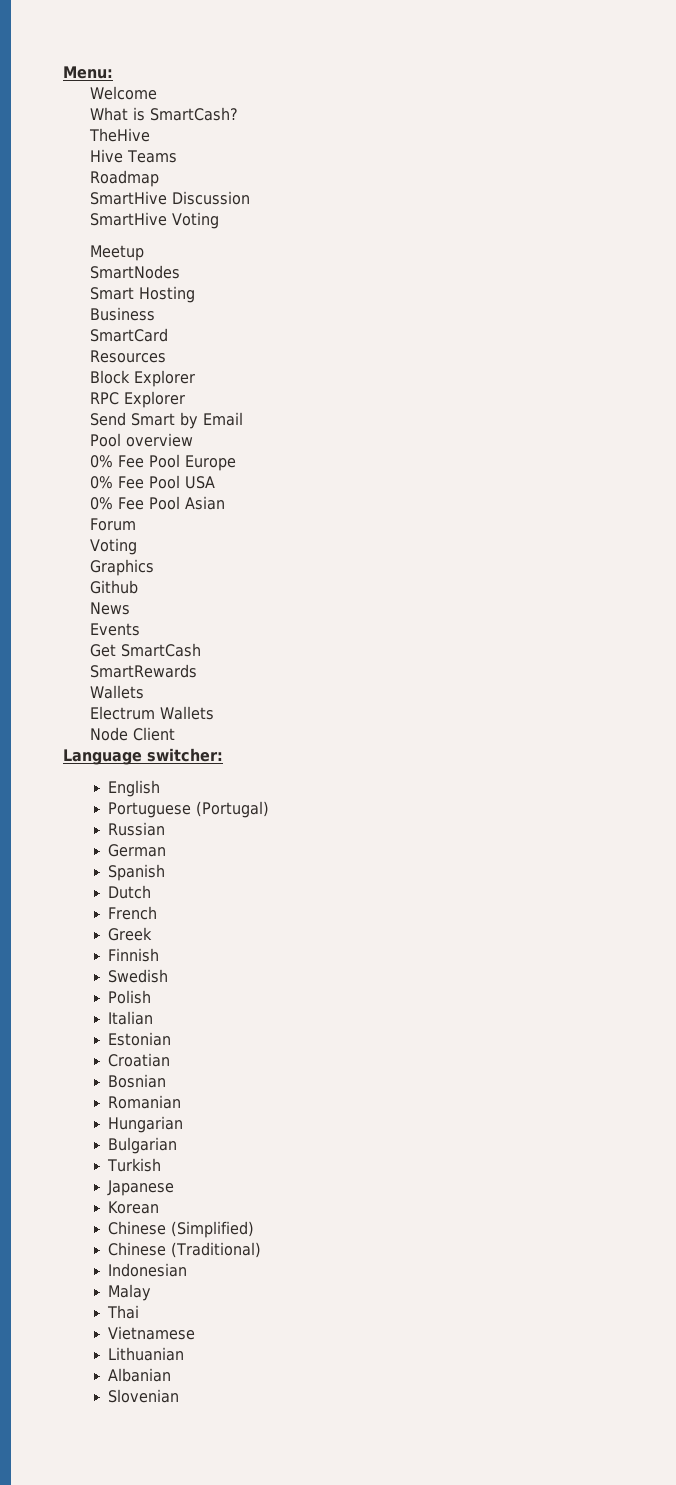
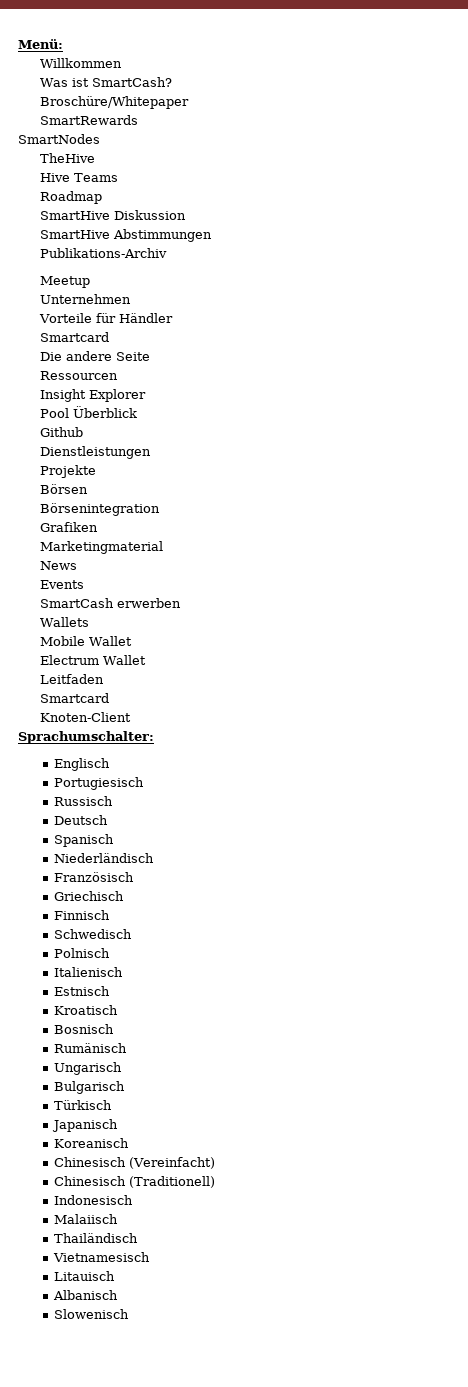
[63,66,113,79] [90,86,158,100] [90,107,239,121] Menu: // Welcome // What is SmartCash? -> [18,39,63,49] [40,58,123,68] [40,77,173,87] [40,96,190,109] [40,115,139,125] [18,134,100,144] Menü: // Willkommen // Was ist SmartCash? // Broschüre/Whitepaper // SmartRewards // SmartNodes
[172,191,251,205] [90,212,220,229] Discussion // SmartHive Voting -> [114,210,187,220] [40,229,213,242] [40,248,168,258] Diskussion // SmartHive Abstimmungen // Publikations-Archiv
[90,265,181,279] [90,286,196,303] [90,307,156,321] [90,328,169,342] [90,350,167,363] [90,370,196,387] [90,391,186,408] [90,412,244,429] [90,433,194,447] [90,454,237,471] [90,475,216,489] [90,496,226,510] [90,518,137,531] [90,538,138,555] [90,559,155,576] [90,580,139,594] SmartNodes // Smart Hosting // Business // SmartCard // Resources // Block Explorer // RPC Explorer // Send Smart by Email // Pool overview // 0% Fee Pool Europe // 0% Fee Pool USA // 0% Fee Pool Asian // Forum // Voting // Graphics // Github -> [40,294,132,304] [39,313,174,323] [40,332,110,342] [40,351,151,361] [40,371,119,380] [40,389,147,402] [40,406,138,418] [40,427,84,437] [40,446,152,459] [40,465,97,478] [40,484,89,494] [40,503,161,516] [40,522,99,532] [40,541,164,554] Unternehmen // Vorteile für Händler // Smartcard // Die andere Seite // Ressourcen // Insight Explorer // Pool Überblick // Github // Dienstleistungen // Projekte // Börsen // Börsenintegration // Grafiken // Marketingmaterial
[90,644,117,657] Get -> (85, 584) none
[90,664,198,678] [90,685,145,699] // SmartRewards // Wallets -> [117,598,182,608] [40,617,90,627] [40,636,133,646] erwerben // Wallets // Mobile Wallet
[160,706,215,720] [90,727,176,741] [63,748,223,765] [108,780,161,797] [108,801,270,818] [108,822,166,836] [108,844,167,857] [108,864,166,881] [108,885,152,899] [108,906,158,920] [108,927,153,941] [108,948,160,962] [108,969,169,983] [108,990,152,1004] [108,1011,154,1025] [108,1032,172,1046] [108,1053,171,1067] [108,1074,167,1088] [108,1095,182,1109] [108,1116,184,1133] [108,1137,178,1154] [107,1158,162,1172] [107,1180,175,1196] [108,1201,160,1214] [108,1221,255,1238] [108,1242,262,1258] [108,1263,188,1277] [108,1284,152,1301] [107,1305,140,1319] [108,1326,196,1340] [108,1347,185,1361] [108,1368,172,1382] [108,1389,180,1403] Wallets // Node Client // Language switcher: // English // Portuguese (Portugal) // Russian // German // Spanish // Dutch // French // Greek // Finnish // Swedish // Polish // Italian // Estonian // Croatian // Bosnian // Romanian // Hungarian // Bulgarian // Turkish // Japanese // Korean // Chinese (Simplified) // Chinese (Traditional) // Indonesian // Malay // Thai // Vietnamese // Lithuanian // Albanian // Slovenian -> [103,655,147,665] [40,674,105,684] [40,693,110,703] [40,712,132,722] [18,731,154,744] [54,758,111,771] [54,777,145,790] [54,796,114,806] [54,815,109,825] [54,834,115,847] [54,853,155,863] [54,872,135,882] [54,891,125,901] [54,910,111,920] [54,929,133,939] [54,948,111,958] [54,967,124,977] [54,986,111,996] [54,1005,119,1015] [54,1024,115,1034] [54,1043,128,1053] [54,1062,123,1075] [54,1081,126,1094] [54,1100,113,1110] [52,1119,119,1132] [54,1138,130,1148] [54,1157,216,1169] [54,1176,216,1188] [54,1195,134,1205] [54,1214,119,1224] [54,1233,139,1243] [53,1252,151,1262] [54,1271,116,1281] [53,1290,119,1300] [54,1309,130,1319] Wallet // Leitfaden // Smartcard // Knoten-Client // Sprachumschalter: // Englisch // Portugiesisch // Russisch // Deutsch // Spanisch // Niederländisch // Französisch // Griechisch // Finnisch // Schwedisch // Polnisch // Italienisch // Estnisch // Kroatisch // Bosnisch // Rumänisch // Ungarisch // Bulgarisch // Türkisch // Japanisch // Koreanisch // Chinesisch (Vereinfacht) // Chinesisch (Traditionell) // Indonesisch // Malaiisch // Thailändisch // Vietnamesisch // Litauisch // Albanisch // Slowenisch

